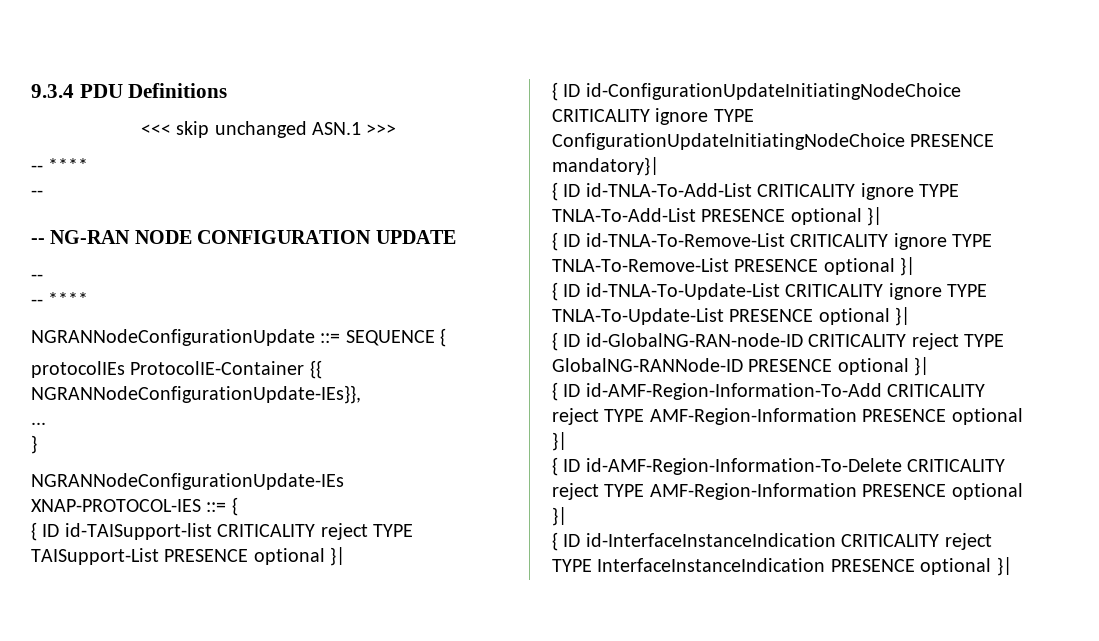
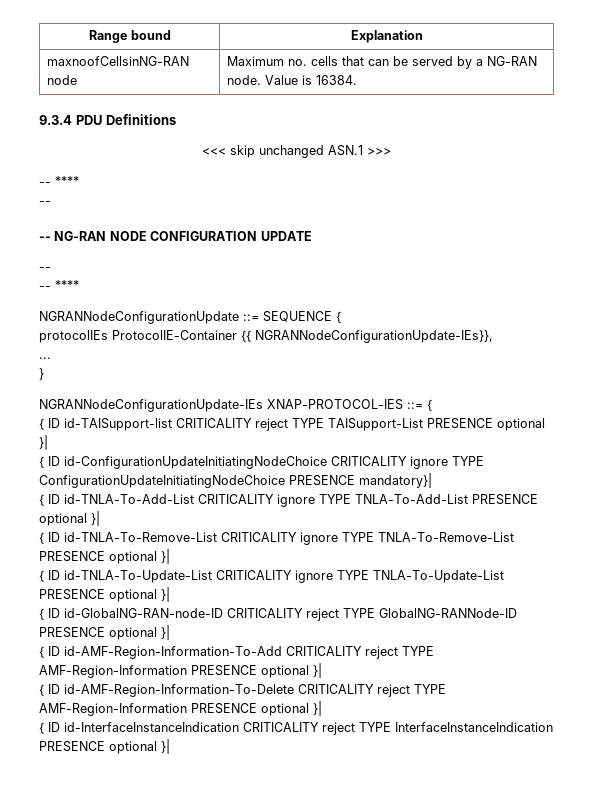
(31, 91) none -> [88,30,171,43] [350,30,423,43] [46,56,189,66] [46,75,77,85] [226,56,537,69] [226,75,357,85] Range bound | Explanation // maxnoofCellsinNG-RAN node | Maximum no. cells that can be served by a NG-RAN node. Value is 16384. //

